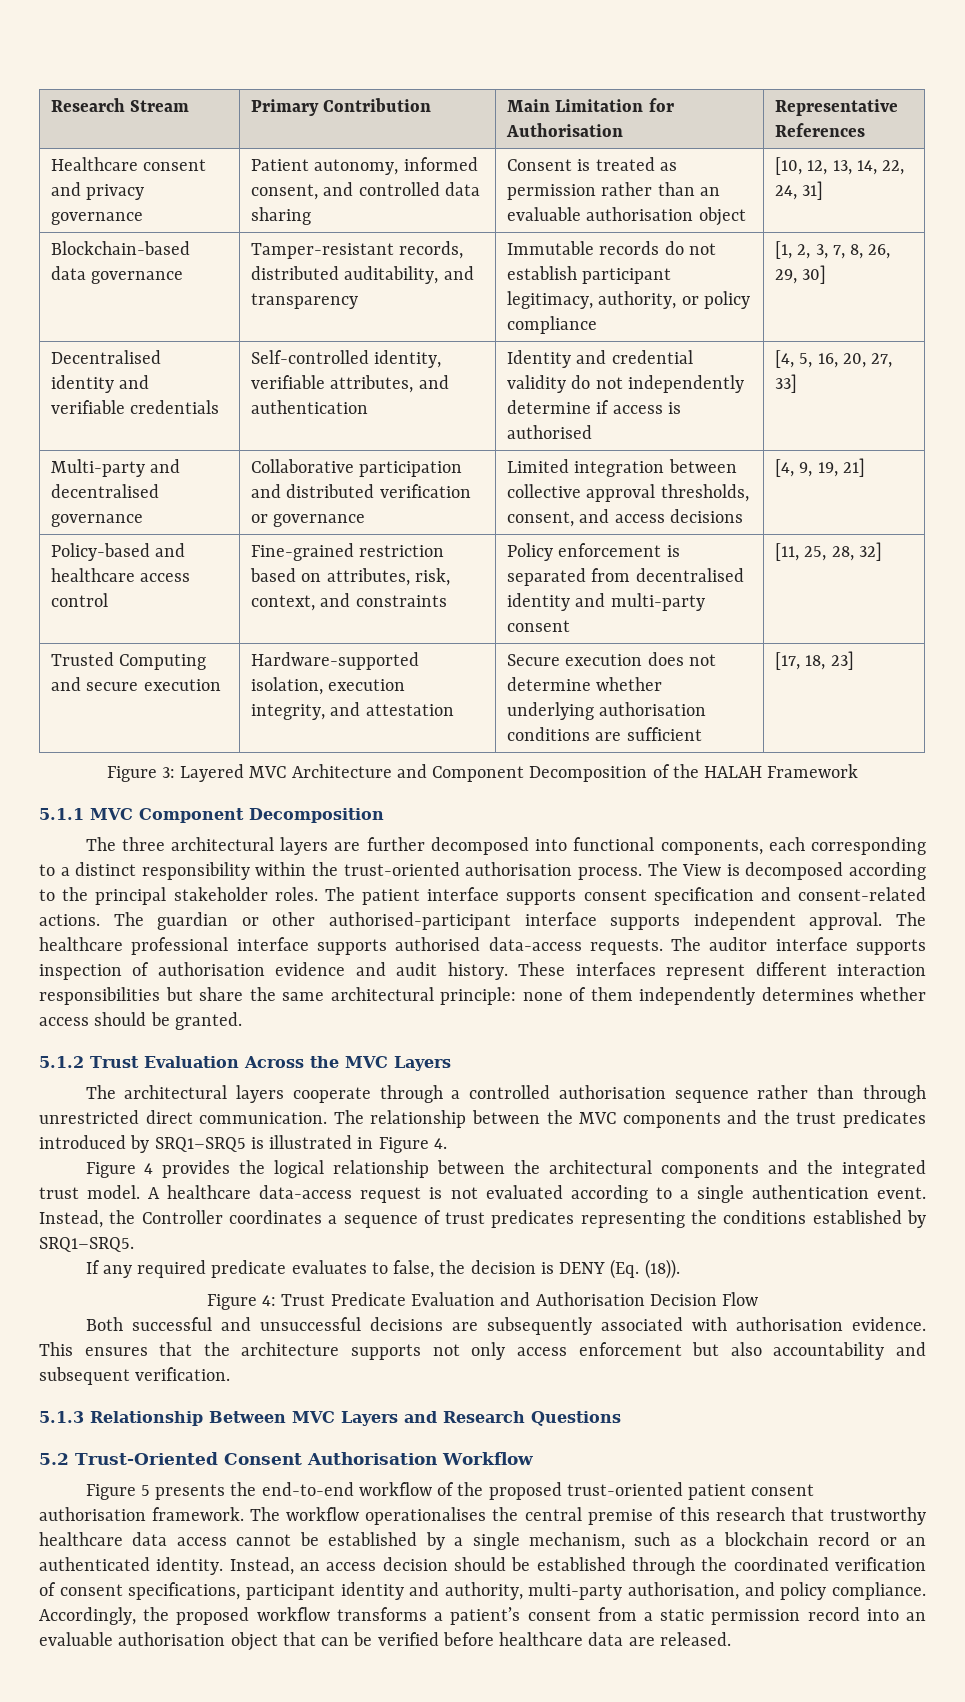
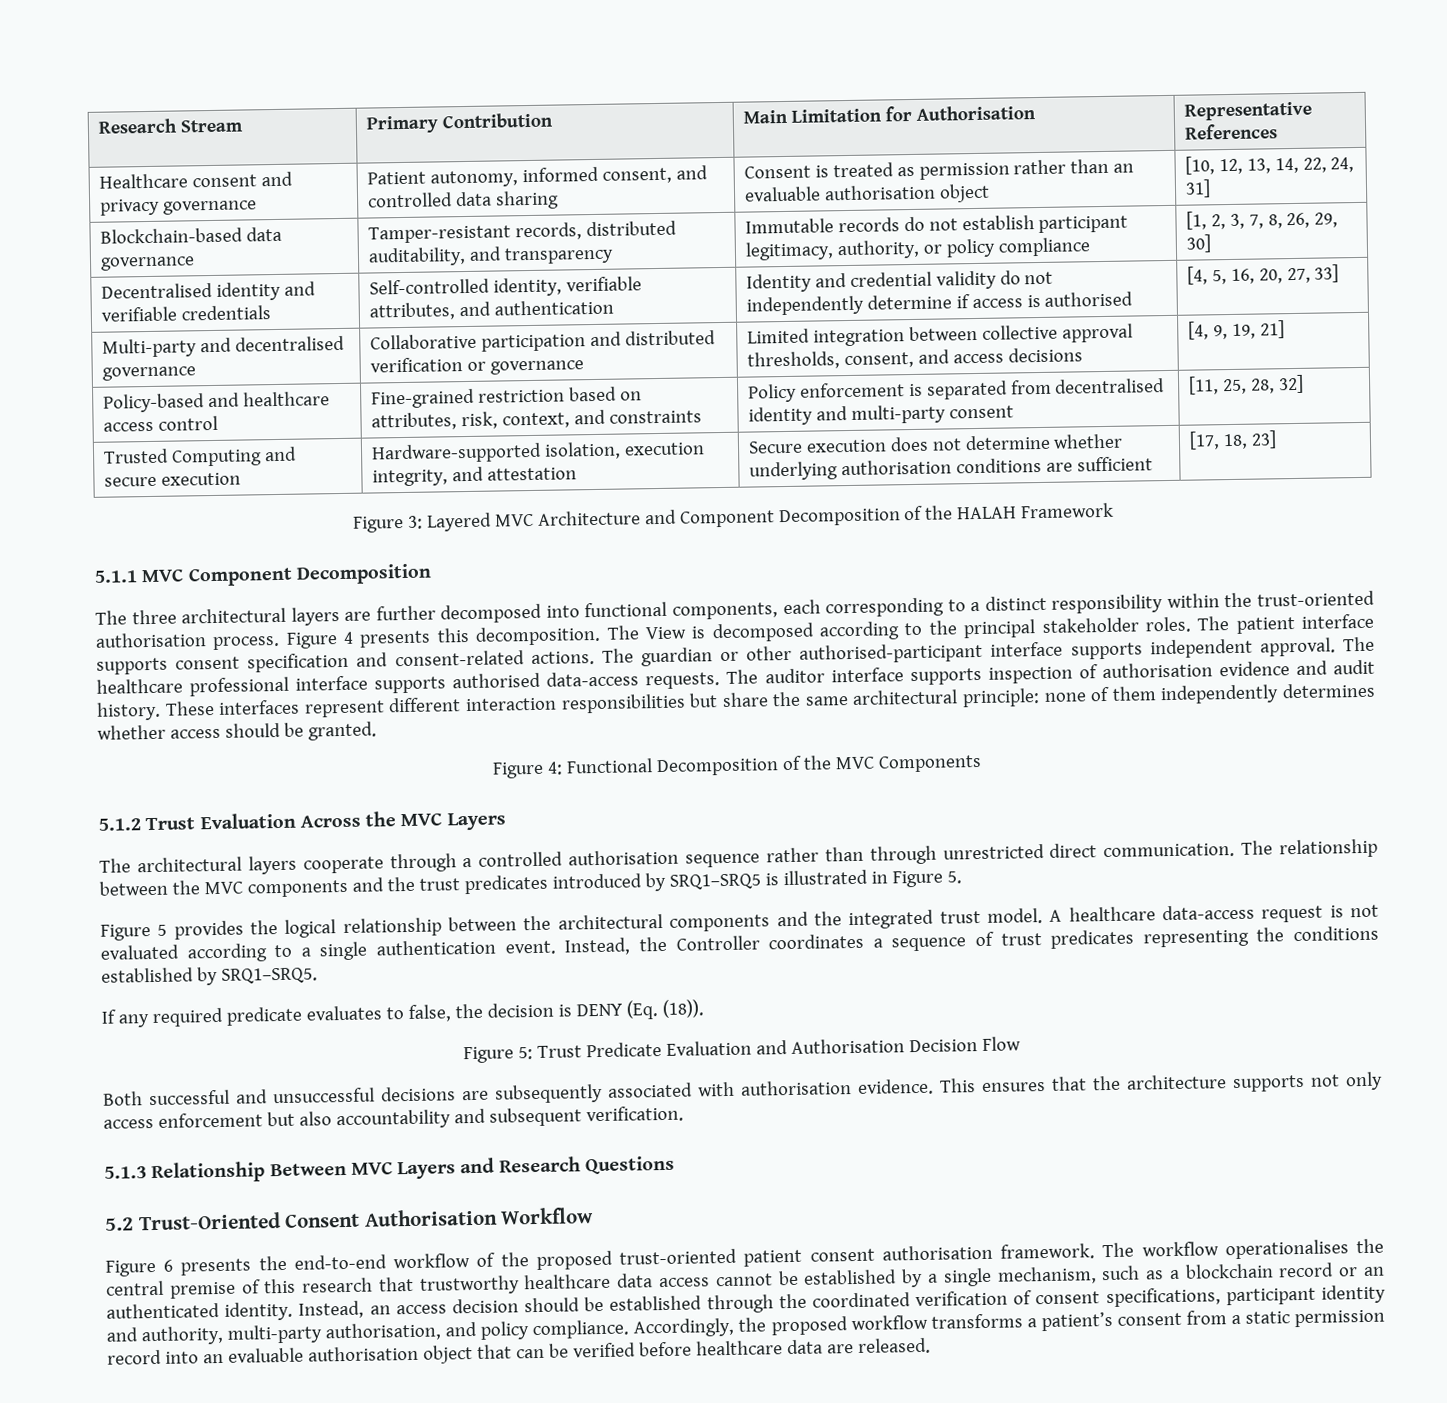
(642, 873) none -> [285,625,602,649] Figure 4 presents this decomposition.
(242, 1021) none -> [492,754,982,779] // Figure 4: Functional Decomposition of the MVC Components
[433,1138,447,1149] [85,1162,154,1178] 4. // Figure 4 -> [946,871,962,884] [100,924,168,941] 5. // Figure 5
[262,1295,277,1306] 4: -> [518,1047,534,1060] 5:
[140,1485,150,1496] 5 -> [163,1259,174,1272] 6

